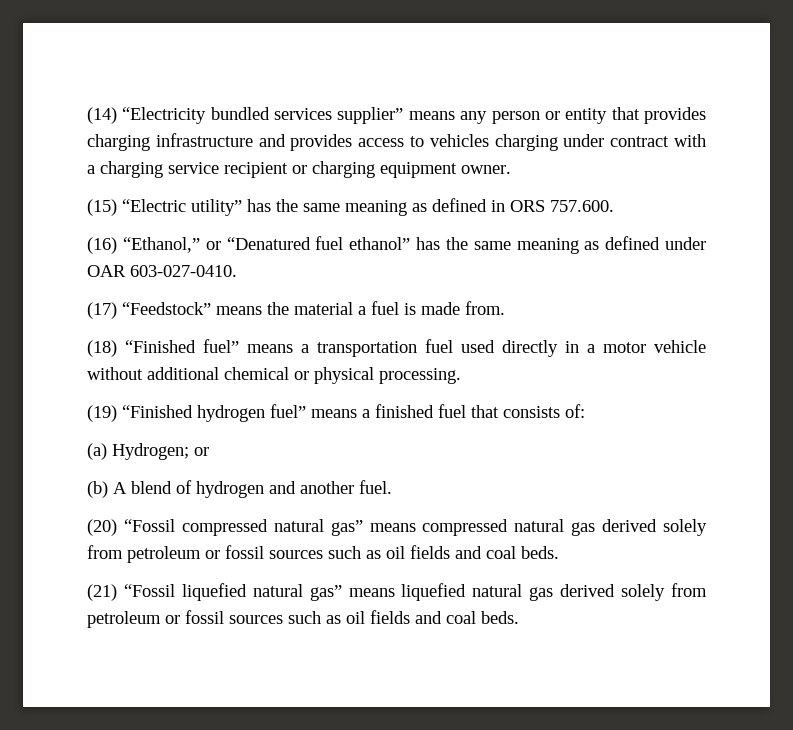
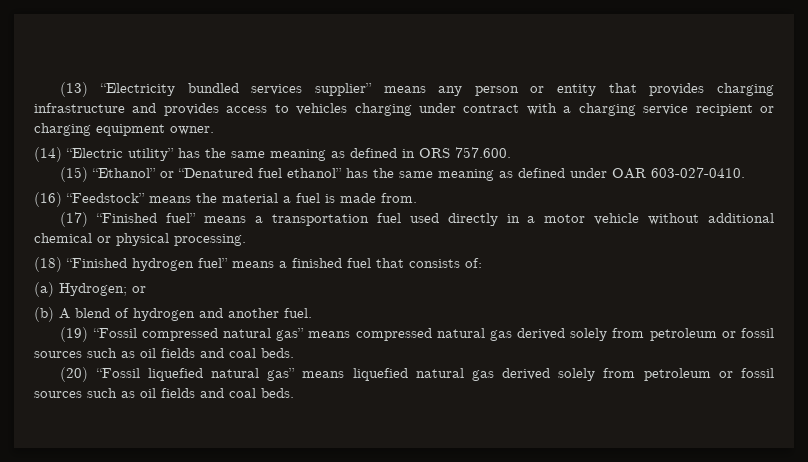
[87,107,117,124] (14) -> [60,82,89,97] (13)
[87,199,117,216] (15) -> [34,147,62,162] (14)
[87,237,200,254] (16) “Ethanol,” -> [60,167,157,182] (15) “Ethanol”
[87,302,117,319] (17) -> [34,192,62,207] (16)
[87,340,117,357] (18) -> [60,212,89,227] (17)
[87,405,117,422] (19) -> [34,257,62,272] (18)
[87,519,117,536] (20) -> [60,327,89,342] (19)
[87,584,117,601] (21) -> [60,367,89,382] (20)

